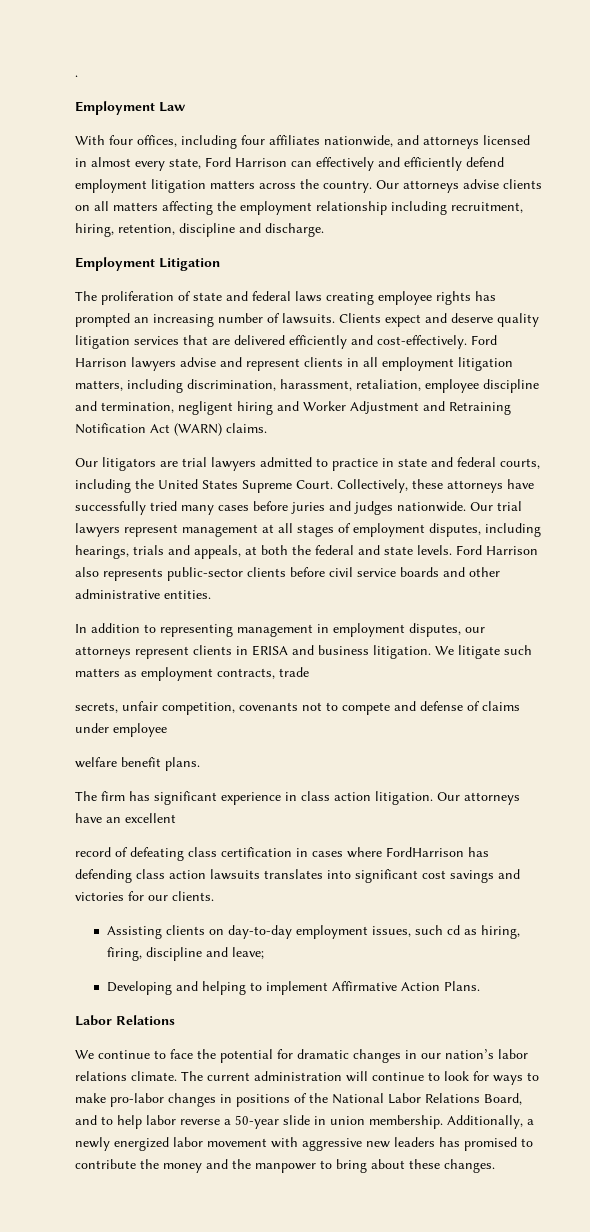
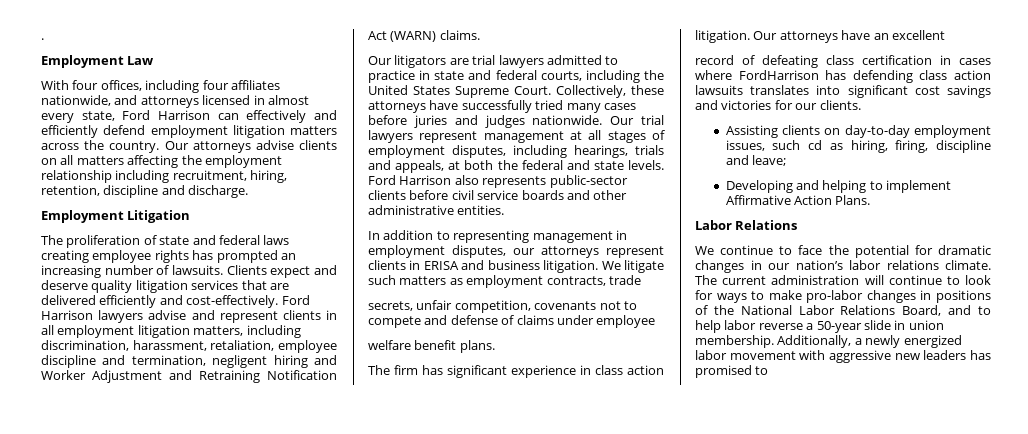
[75,1159,495,1173] contribute the money and the manpower to bring about these changes. -> (769, 370) none

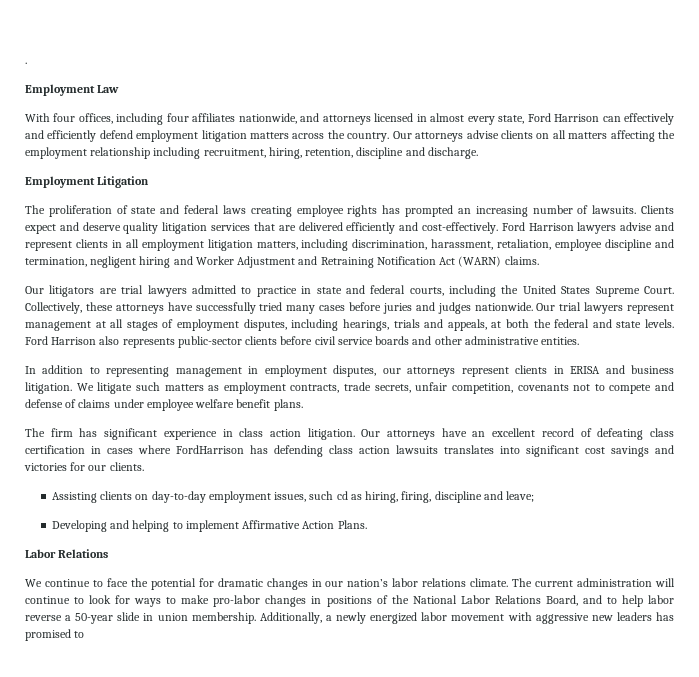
(641, 280) // -> (371, 386) none
(656, 321) // -> (194, 405) none
(945, 35) // -> (536, 432) none

